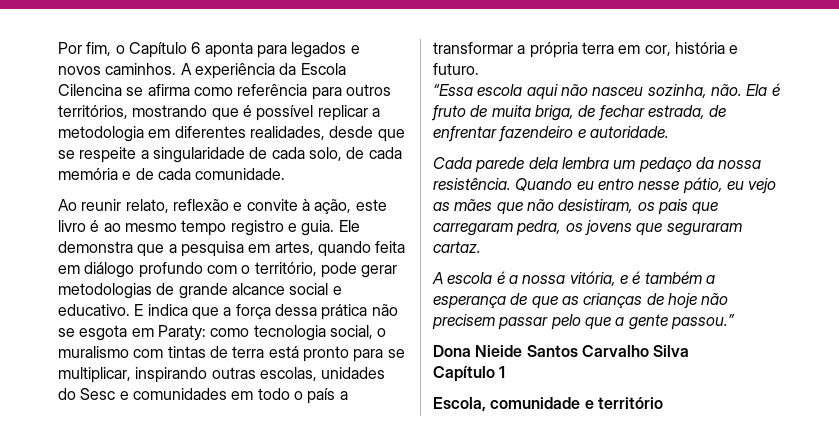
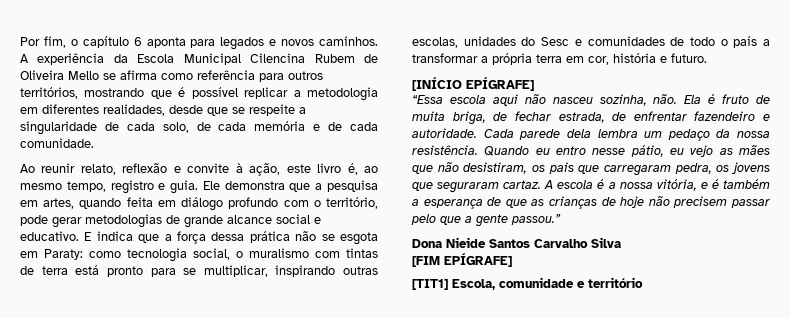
[128,42,187,58] Capítulo -> [82,36,129,48] capítulo
[58,84,122,96] Cilencina -> [183,53,378,65] [20,70,99,80] Municipal Cilencina Rubem de Oliveira Mello
[90,220,100,232] é -> [347,163,358,175] é,
[181,220,227,236] tempo -> [66,181,106,192] tempo,
[231,391,254,400] em -> [670,37,685,46] de
(479, 69) none -> [412,77,534,91] // [INÍCIO EPÍGRAFE]
(669, 132) // -> (477, 133) none
(481, 247) // -> (542, 184) none
[433,366,506,382] Capítulo 1 // -> [412,253,512,267] [412,279,448,290] [FIM EPÍGRAFE] // [TIT1]

